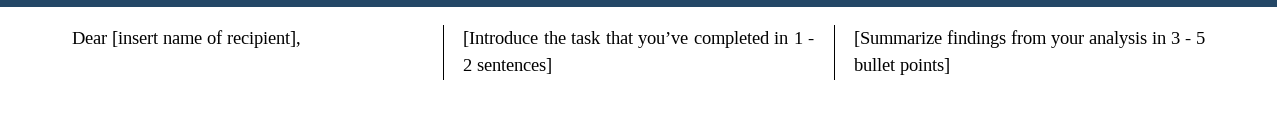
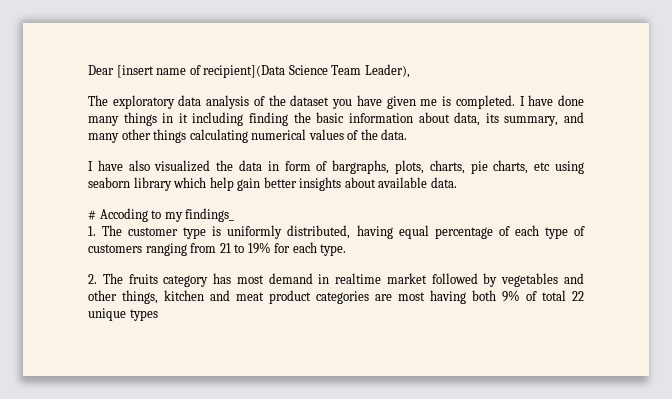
[227,31,301,48] [463,31,814,48] [463,58,552,74] [854,30,1205,48] [854,58,950,75] recipient], // [Introduce the task that you’ve completed in 1 - 2 sentences] // [Summarize findings from your analysis in 3 - 5 bullet points] -> [203,64,410,78] [88,95,584,109] [88,112,585,126] [88,129,408,143] [88,160,585,174] [88,177,457,191] [88,208,235,222] [88,225,586,239] [88,242,347,256] [88,273,584,287] [88,290,584,304] [88,308,158,321] recipient](Data Science Team Leader), // The exploratory data analysis of the dataset you have given me is completed. I have done many things in it including finding the basic information about data, its summary, and many other things calculating numerical values of the data. // I have also visualized the data in form of bargraphs, plots, charts, pie charts, etc using seaborn library which help gain better insights about available data. // # Accoding to my findings_ // 1. The customer type is uniformly distributed, having equal percentage of each type of customers ranging from 21 to 19% for each type. // 2. The fruits category has most demand in realtime market followed by vegetables and other things, kitchen and meat product categories are most having both 9% of total 22 unique types

